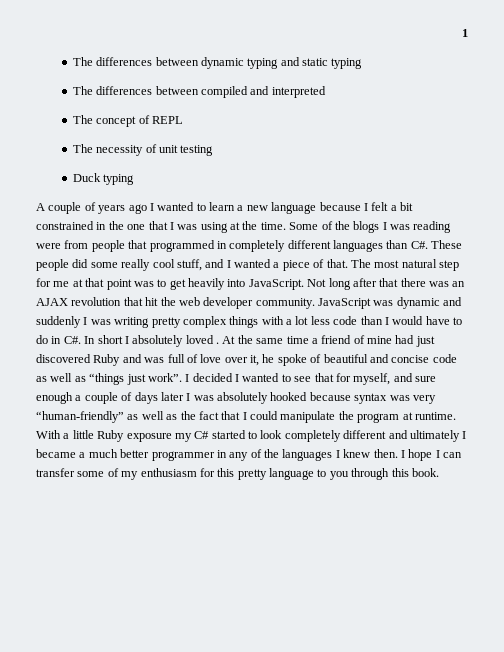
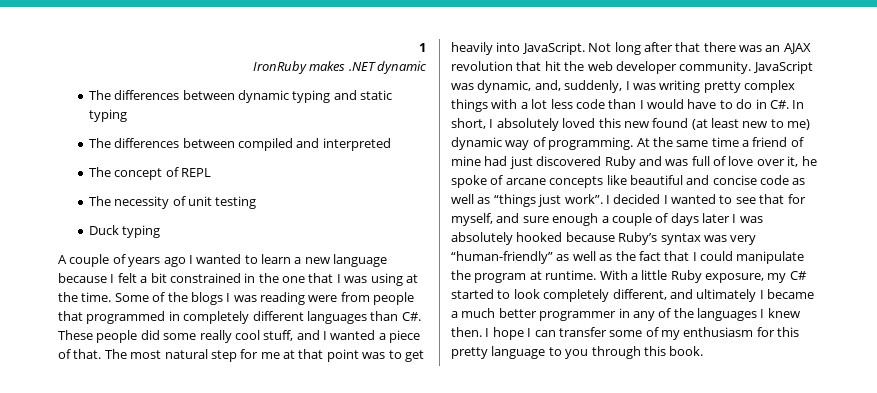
[462,29,468,37] 1 -> [419,43,426,52] [252,61,426,74] 1 // IronRuby makes .NET dynamic
[396,297,463,309] [36,316,81,328] dynamic and suddenly -> [477,80,623,93] dynamic, and, suddenly,
[97,335,123,344] short -> [451,118,486,129] short,
[216,342,219,344] . -> [598,118,811,130] [451,137,634,150] this new found (at least new to me) dynamic way of programming.
(322, 358) none -> [505,175,627,188] arcane concepts like
(351, 396) none -> [618,232,658,245] Ruby’s
[126,433,172,442] exposure -> [705,273,764,283] exposure,
[343,430,387,439] different -> [612,289,667,300] different,

